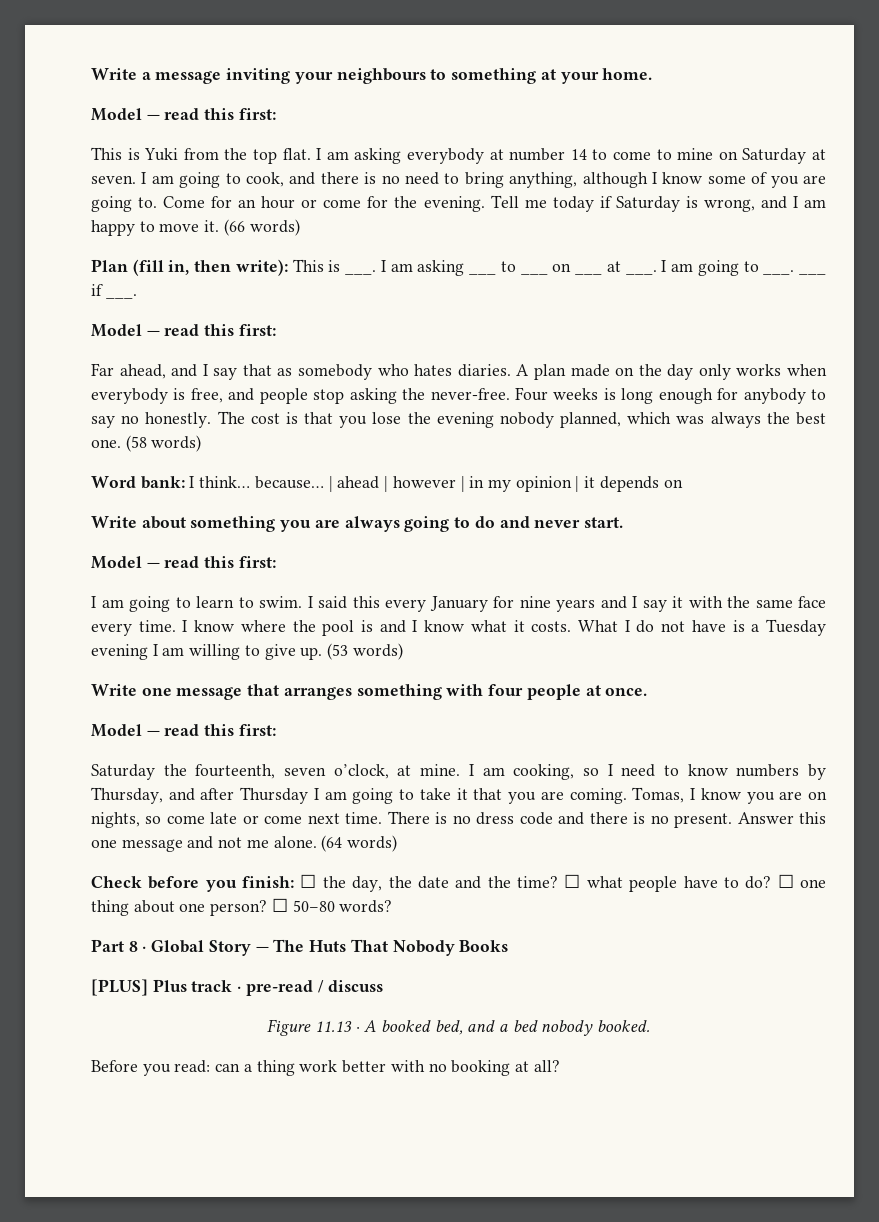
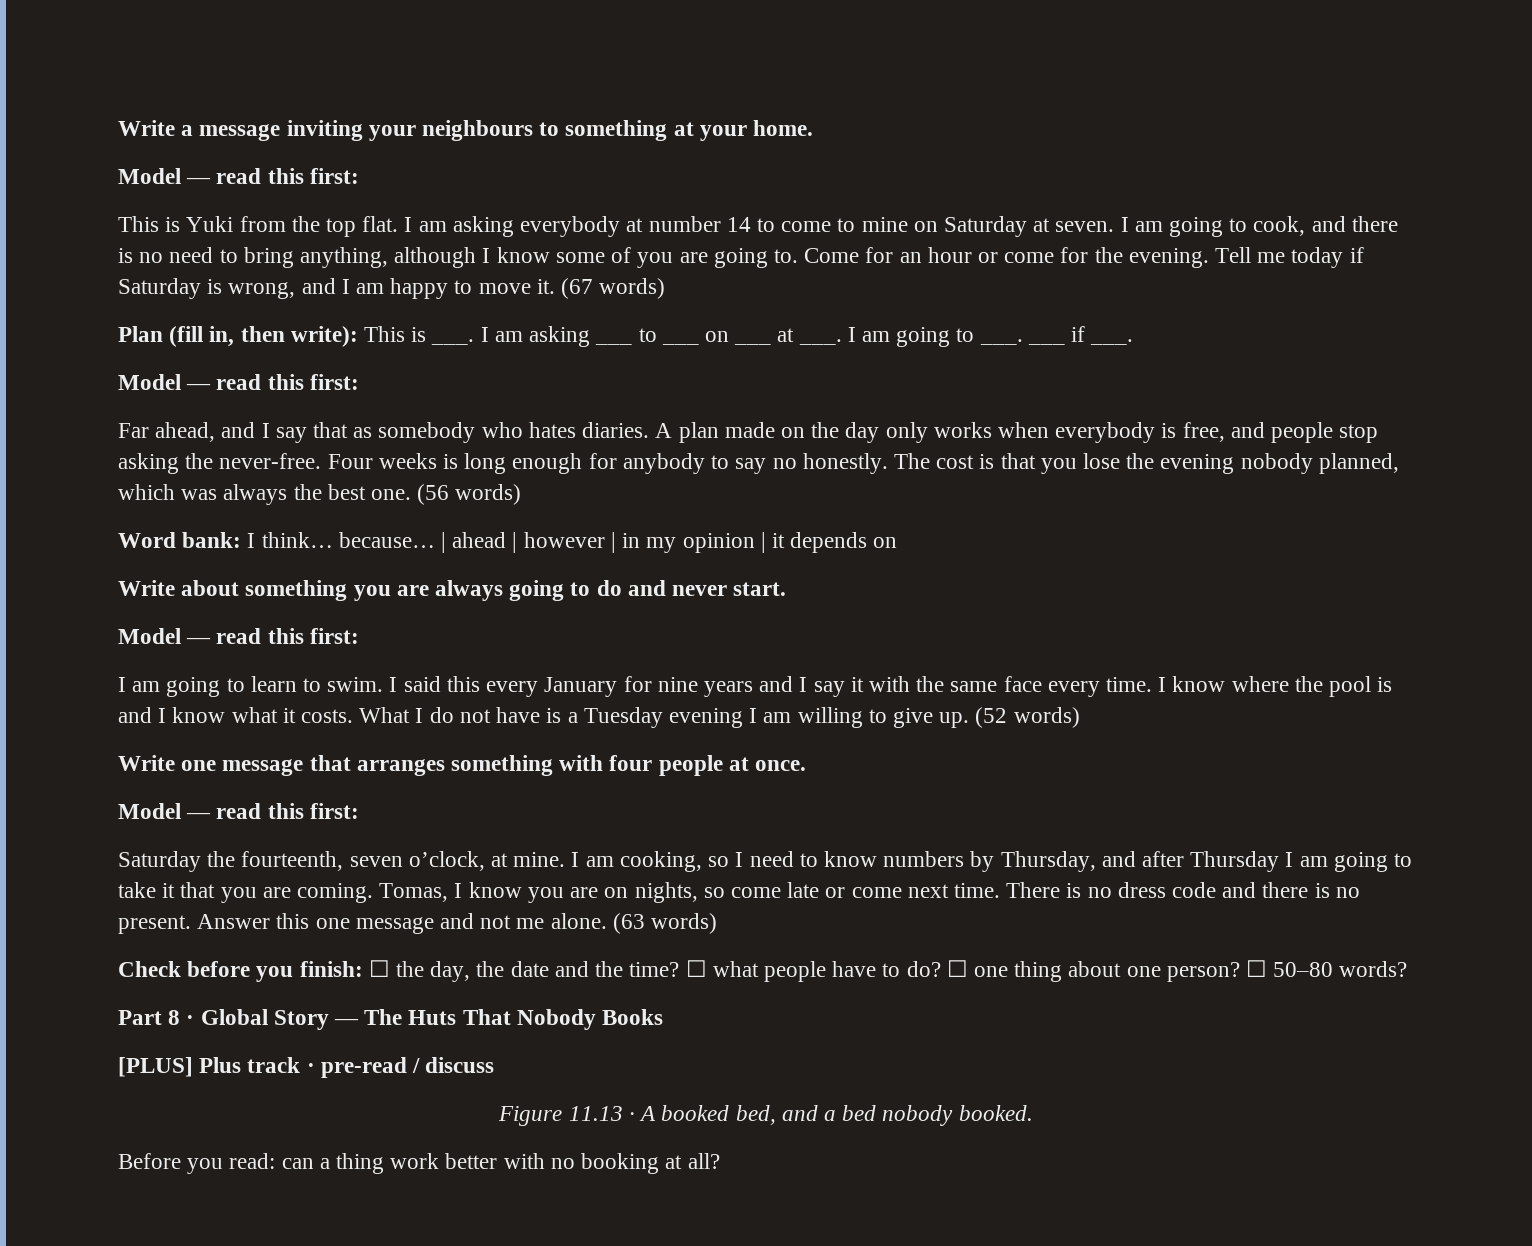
[223,219,245,236] (66 -> [561,278,594,299] (67
[125,435,147,452] (58 -> [417,484,450,505] (56
[327,643,349,660] (53 -> [975,707,1008,728] (52
[321,835,343,852] (64 -> [612,913,645,934] (63

